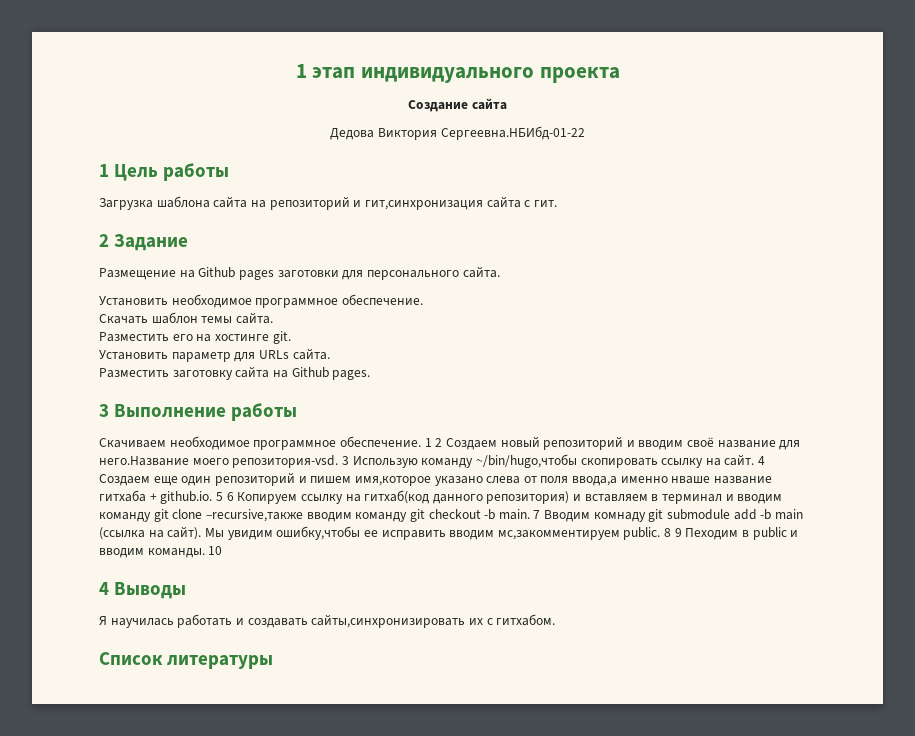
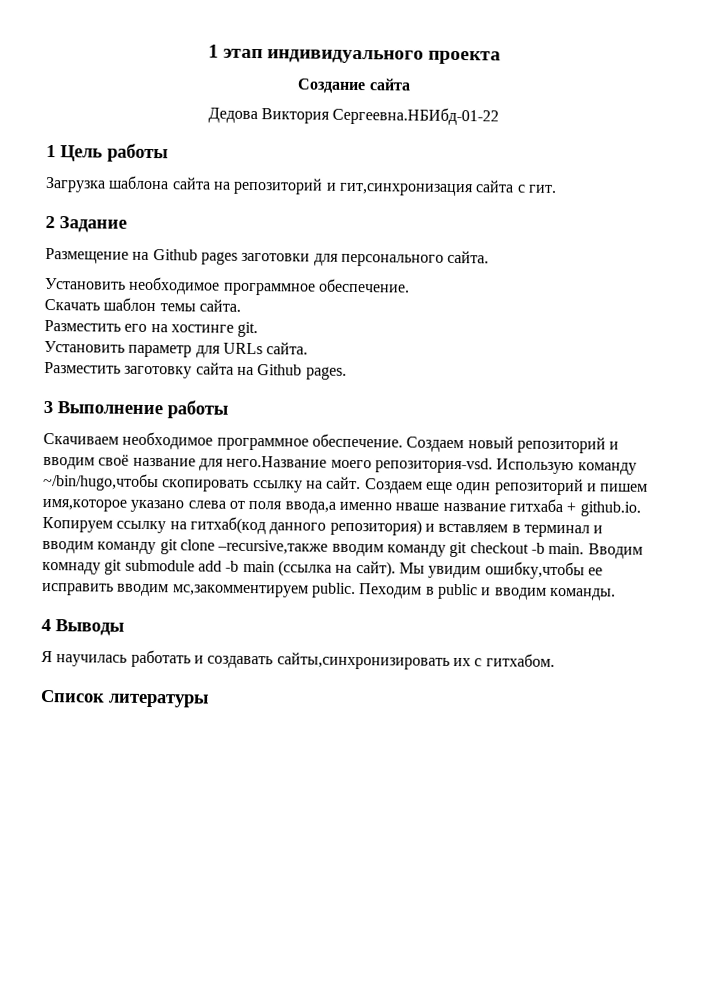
[424,438,443,447] 1 2 -> (403, 440) none
[341,456,349,465] 3 -> (493, 465) none
[758,456,766,465] 4 -> (362, 483) none
[215,492,234,501] 5 6 -> (641, 509) none
[533,510,541,519] 7 -> (585, 548) none
[664,528,682,537] 8 9 -> (356, 590) none
[208,546,223,555] 10 -> (616, 594) none

